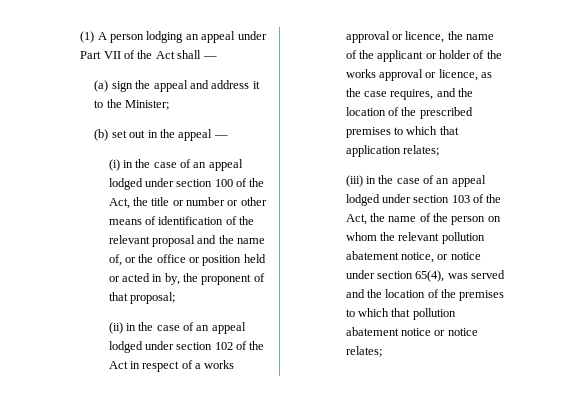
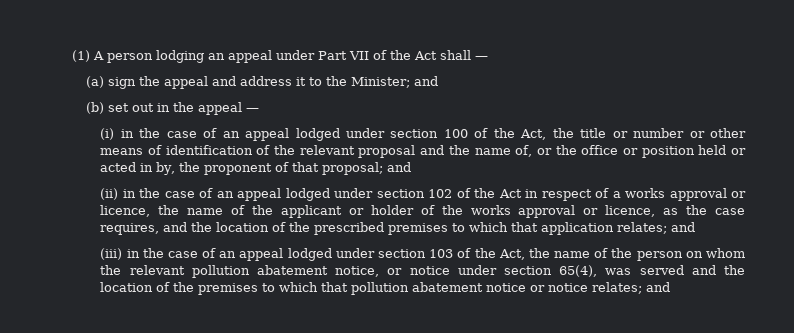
(170, 105) none -> [414,76,439,86] and
(175, 298) none -> [387,162,412,172] and
(439, 150) none -> [671,222,696,232] and
(382, 351) none -> [646,282,671,292] and

